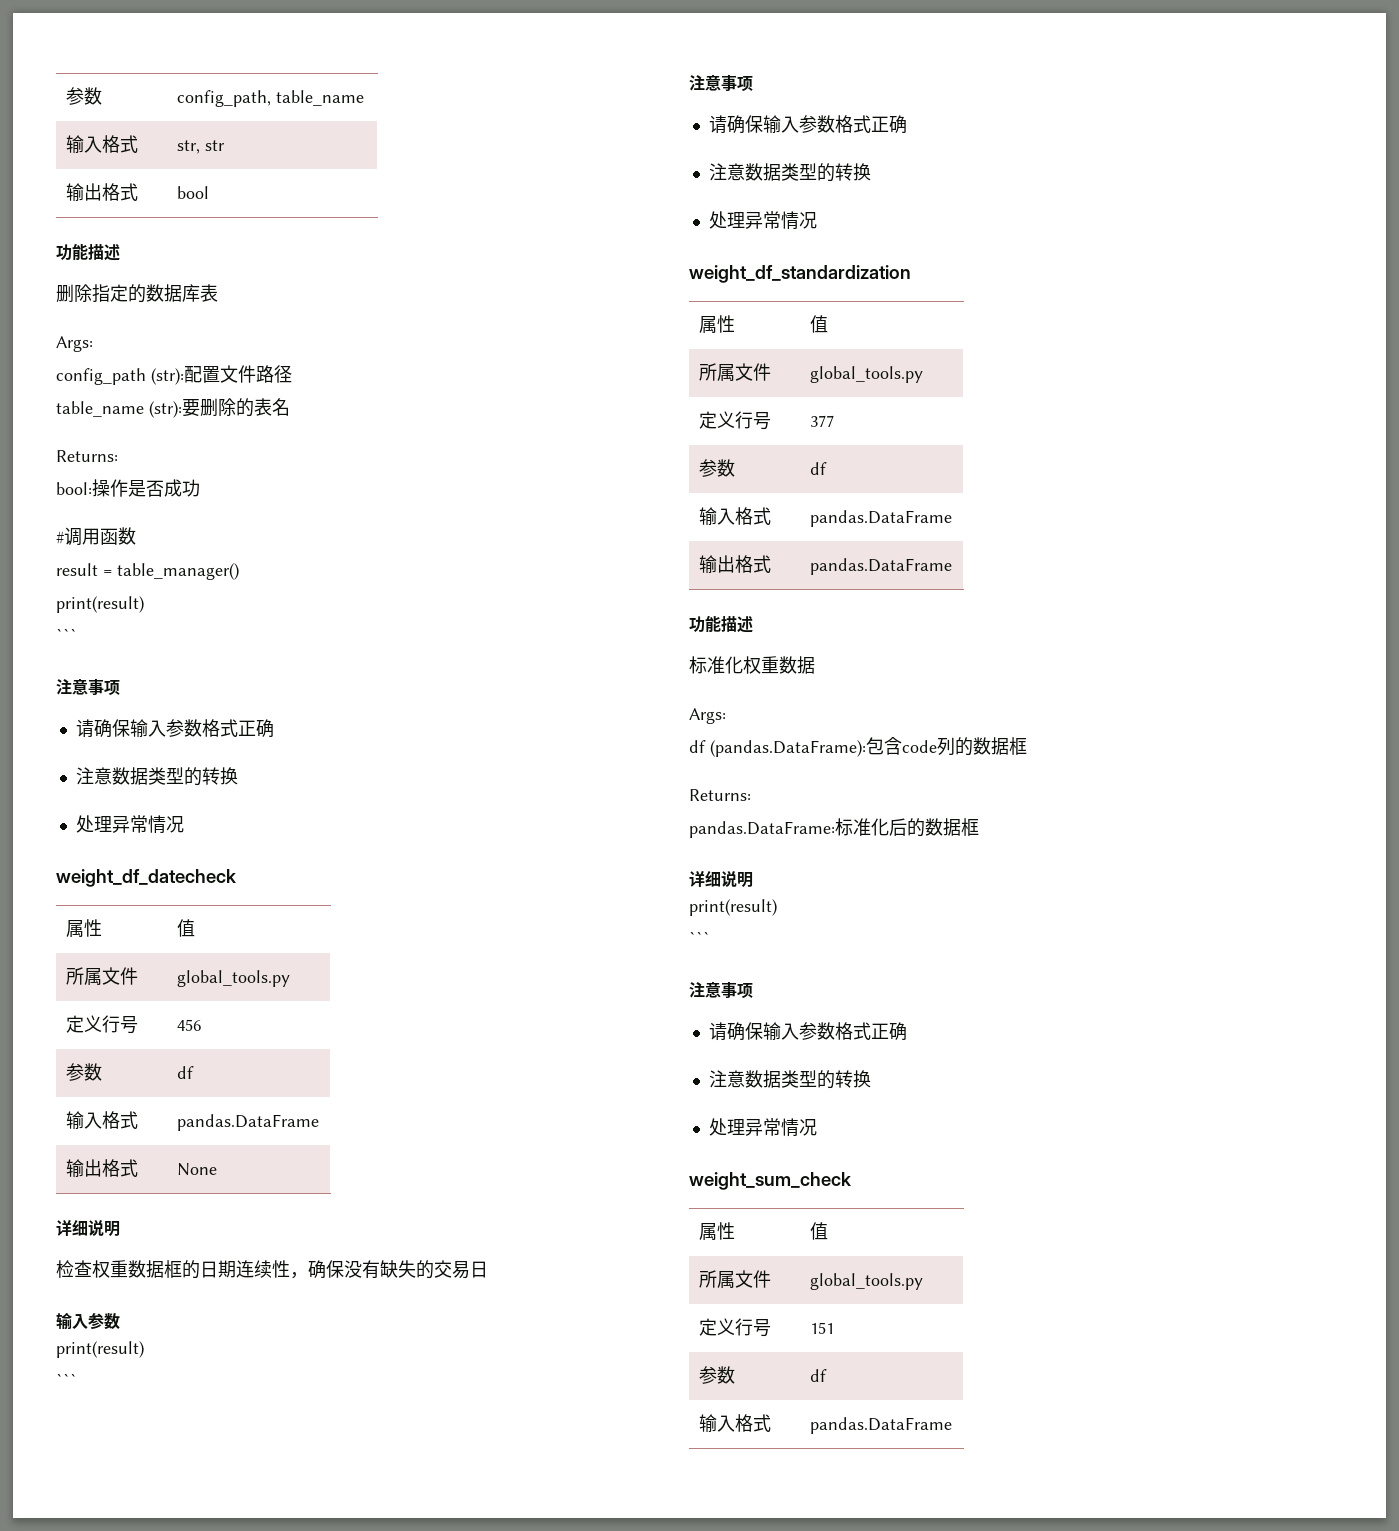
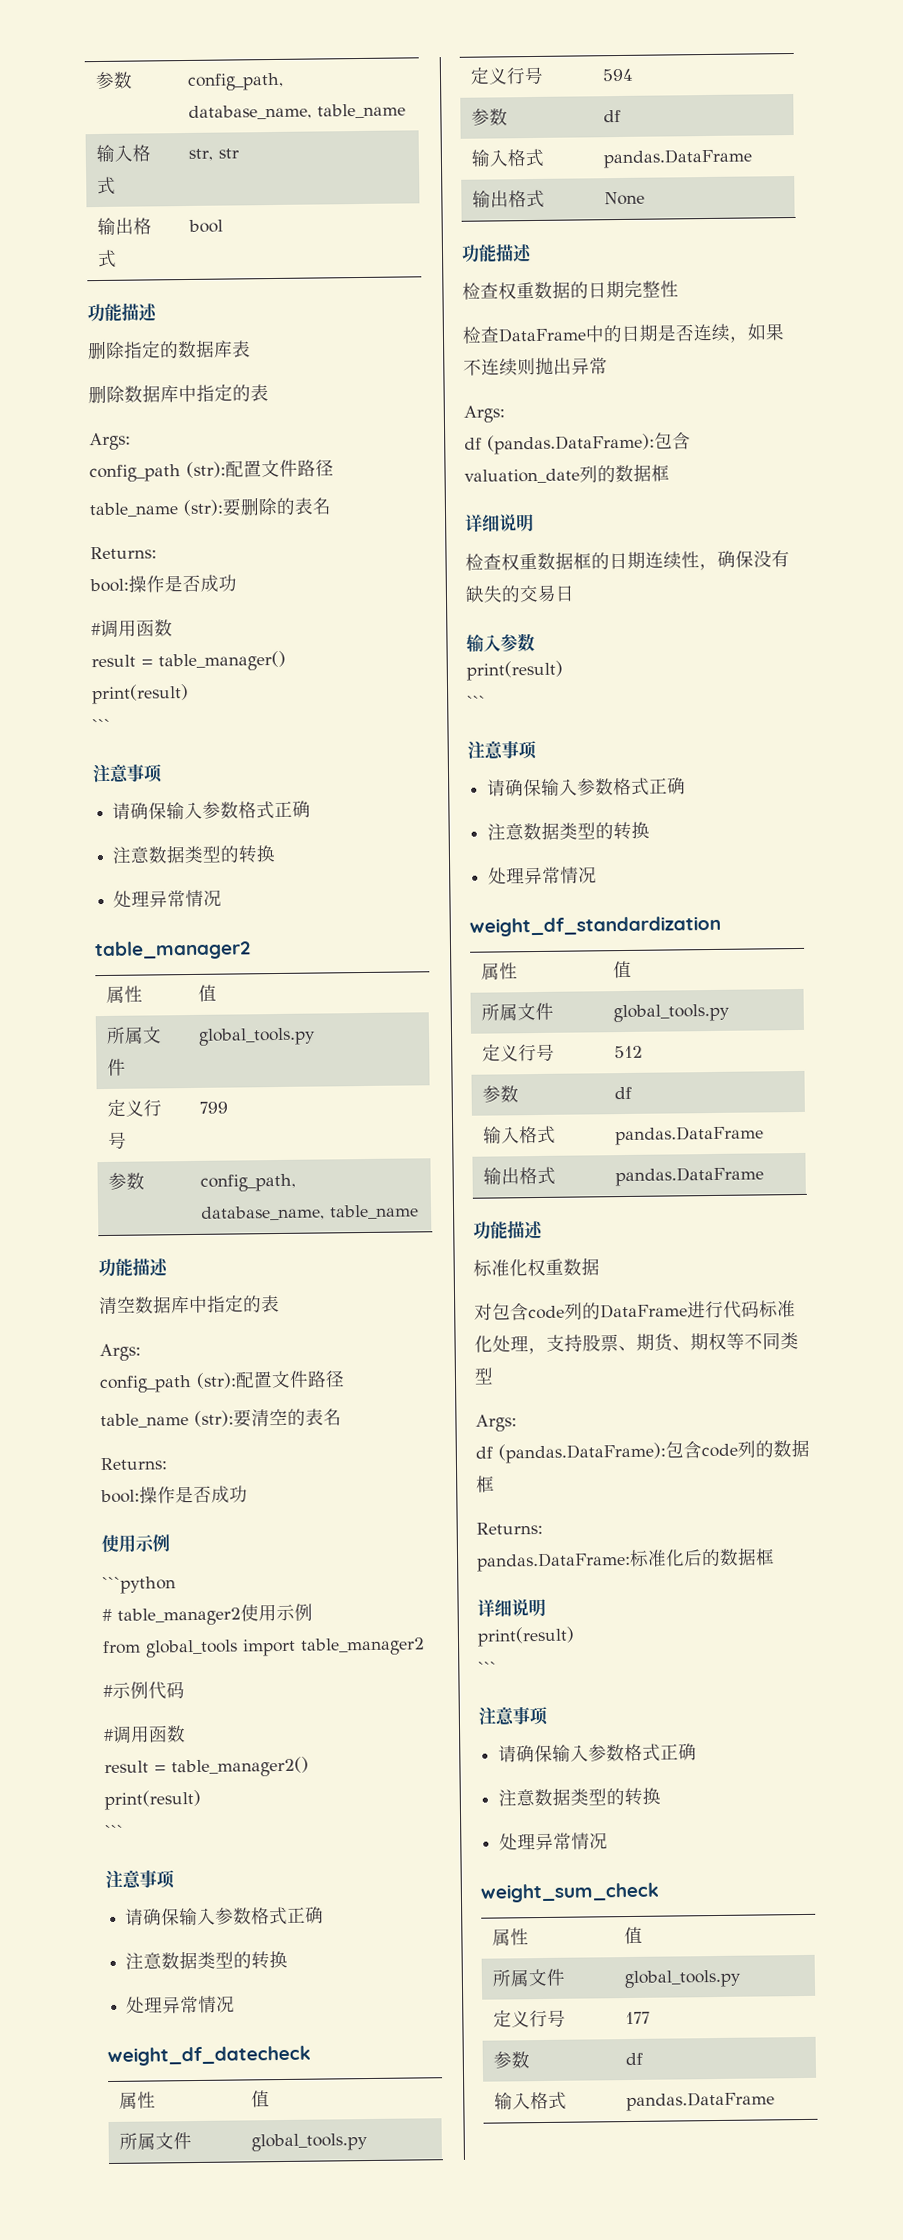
[66,87,103,105] [177,90,272,107] 参数 | config_path, -> [95,71,134,90] [187,72,285,91] [188,104,313,120] 参数 | config_path, database_name,
(218, 293) none -> [88,383,269,404] // 删除数据库中指定的表
(184, 824) none -> [94,940,251,961] [106,985,144,1003] [198,984,218,1002] [106,1026,163,1044] [107,1058,127,1076] [198,1027,317,1046] [107,1098,163,1117] [108,1131,128,1149] [199,1101,229,1114] [108,1172,146,1190] [200,1173,297,1192] [200,1204,420,1221] [98,1257,169,1277] [99,1294,280,1315] [99,1343,141,1362] [99,1370,345,1394] [100,1408,342,1429] [100,1457,168,1471] [100,1485,248,1504] [101,1534,170,1553] [102,1576,176,1595] [102,1603,313,1626] [102,1637,425,1658] [103,1681,185,1700] [103,1725,186,1744] [104,1756,309,1778] [104,1789,201,1811] [105,1824,124,1838] [105,1869,175,1889] [125,1906,325,1926] [125,1950,289,1970] [126,1995,236,2014] // table_manager2 // 属性 | 值 // 所属文件 | global_tools.py // 定义行号 | 799 // 参数 | config_path, database_name, table_name // 功能描述 // 清空数据库中指定的表 // Args: // config_path (str):配置文件路径 // table_name (str):要清空的表名 // Returns: // bool:操作是否成功 // 使用示例 // ```python // # table_manager2使用示例 // from global_tools import table_manager2 // #示例代码 // #调用函数 // result = table_manager2() // print(result) // ``` // 注意事项 // 请确保输入参数格式正确 // 注意数据类型的转换 // 处理异常情况
[177,1019,202,1031] 456 -> [602,68,635,82] 594
(218, 1169) none -> [461,243,533,263] [462,279,679,300] [462,323,785,344] [463,357,608,377] [463,405,505,423] [464,432,691,455] [464,463,670,484] // 功能描述 // 检查权重数据的日期完整性 // 检查DataFrame中的日期是否连续，如果不连续则抛出异常 // Args: // df (pandas.DataFrame):包含valuation_date列的数据框
[810,415,835,427] 377 -> [614,1045,644,1059] 512
(815, 665) none -> [474,1300,796,1321] [474,1332,799,1355] [474,1367,494,1385] // 对包含code列的DataFrame进行代码标准化处理，支持股票、期货、期权等不同类型
[810,1322,835,1334] 151 -> [625,2011,651,2025] 177

